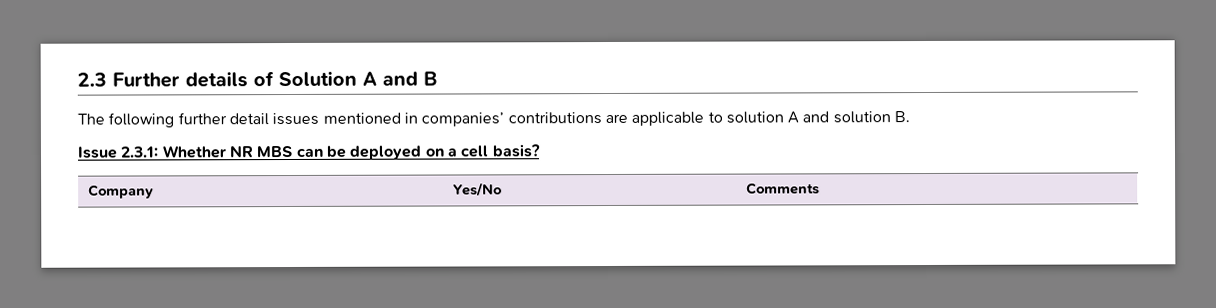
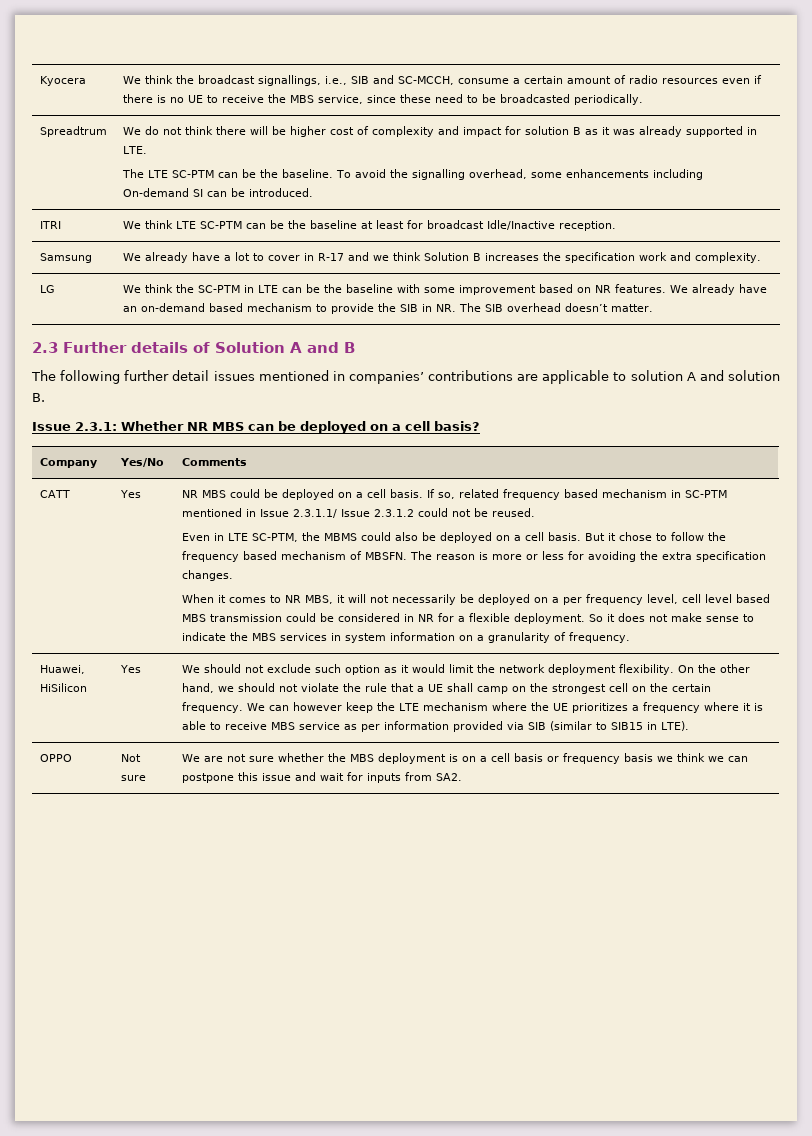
(77, 79) none -> [39,76,86,86] [122,75,762,86] [122,94,643,105] [39,126,107,137] [122,126,757,137] [122,146,147,154] [121,169,703,180] [122,188,313,197] [39,221,61,229] [122,220,616,231] [39,253,92,263] [122,252,761,263] [39,285,55,293] [122,284,767,295] [122,303,653,314] Kyocera | We think the broadcast signallings, i.e., SIB and SC-MCCH, consume a certain amount of radio resources even if there is no UE to receive the MBS service, since these need to be broadcasted periodically. // Spreadtrum | We do not think there will be higher cost of complexity and impact for solution B as it was already supported in LTE. // The LTE SC-PTM can be the baseline. To avoid the signalling overhead, some enhancements including On-demand SI can be introduced. // ITRI | We think LTE SC-PTM can be the baseline at least for broadcast Idle/Inactive reception. // Samsung | We already have a lot to cover in R-17 and we think Solution B increases the specification work and complexity. // LG | We think the SC-PTM in LTE can be the baseline with some improvement based on NR features. We already have an on-demand based mechanism to provide the SIB in NR. The SIB overhead doesn’t matter. //
(820, 188) none -> [39,490,70,498] [119,490,141,498] [181,489,727,500] [181,508,535,518] [181,532,726,543] [181,551,766,562] [181,570,233,581] [181,594,770,605] [181,613,754,624] [181,632,630,643] [39,665,85,674] [39,683,87,692] [119,665,141,673] [181,664,750,675] [181,683,711,694] [181,702,763,713] [181,721,689,732] [39,754,72,762] [120,754,141,762] [120,775,146,781] [181,753,748,764] [181,772,462,783] // CATT | Yes | NR MBS could be deployed on a cell basis. If so, related frequency based mechanism in SC-PTM mentioned in Issue 2.3.1.1/ Issue 2.3.1.2 could not be reused. // Even in LTE SC-PTM, the MBMS could also be deployed on a cell basis. But it chose to follow the frequency based mechanism of MBSFN. The reason is more or less for avoiding the extra specification changes. // When it comes to NR MBS, it will not necessarily be deployed on a per frequency level, cell level based MBS transmission could be considered in NR for a flexible deployment. So it does not make sense to indicate the MBS services in system information on a granularity of frequency. // Huawei, HiSilicon | Yes | We should not exclude such option as it would limit the network deployment flexibility. On the other hand, we should not violate the rule that a UE shall camp on the strongest cell on the certain frequency. We can however keep the LTE mechanism where the UE prioritizes a frequency where it is able to receive MBS service as per information provided via SIB (similar to SIB15 in LTE). // OPPO | Not sure | We are not sure whether the MBS deployment is on a cell basis or frequency basis we think we can postpone this issue and wait for inputs from SA2.

